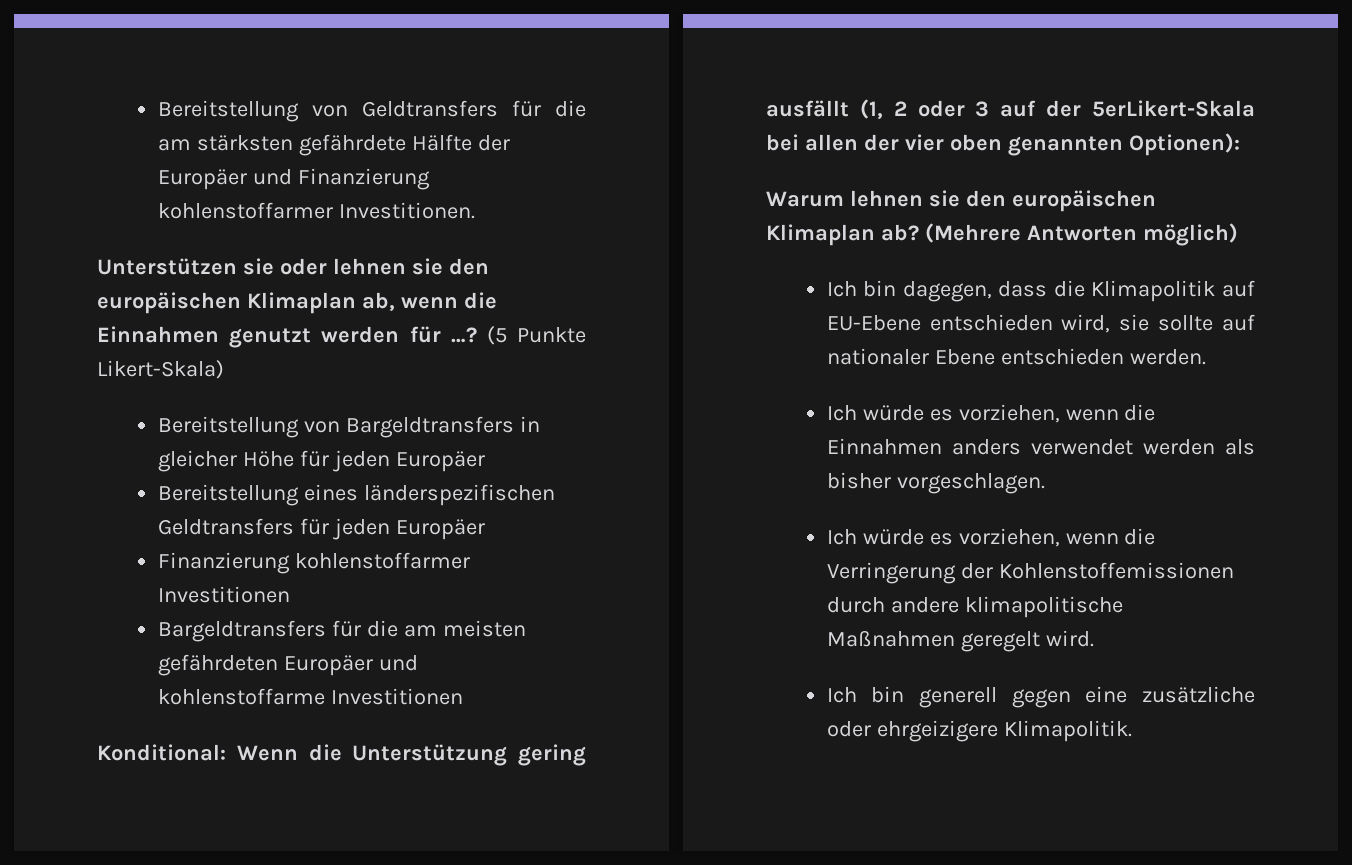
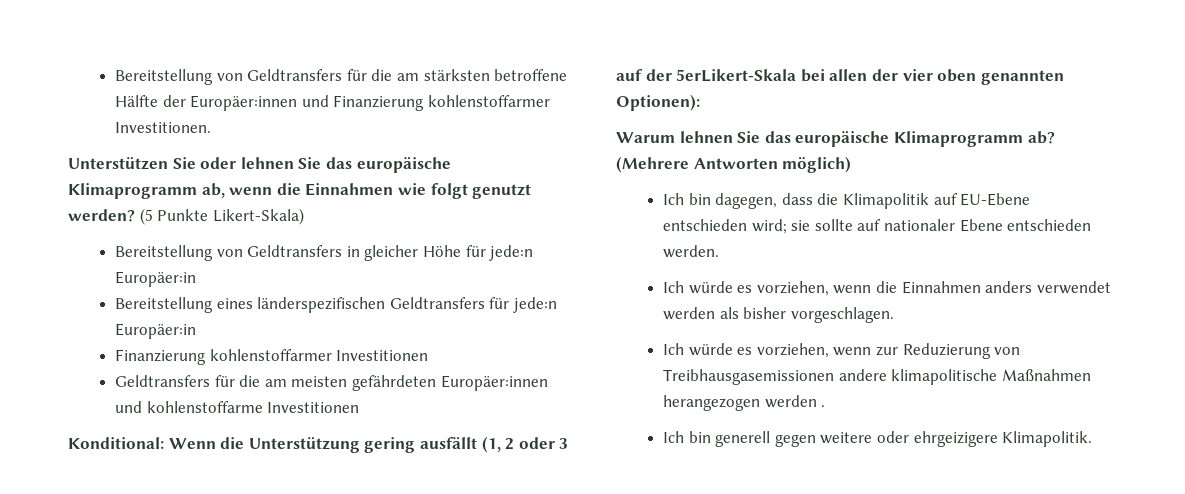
[298,134,406,156] gefährdete -> [494,69,568,81] betroffene
[157,169,247,190] Europäer -> [190,95,298,111] Europäer:innen
[242,258,274,275] sie -> [172,157,196,169] Sie
[411,258,489,275] [97,292,497,314] [97,326,477,348] sie den europäischen Klimaplan ab, wenn die Einnahmen genutzt werden für …? -> [298,157,451,173] [68,183,532,199] [68,209,135,222] Sie das europäische Klimaprogramm ab, wenn die Einnahmen wie folgt genutzt werden?
[345,416,514,438] Bargeldtransfers -> [247,245,343,257] Geldtransfers
[332,450,485,472] jeden Europäer -> [489,245,534,261] [115,271,197,287] jede:n Europäer:in
[332,518,485,540] jeden Europäer -> [512,297,557,313] [115,323,197,339] jede:n Europäer:in
[157,620,326,642] Bargeldtransfers -> [115,375,211,387] Geldtransfers
[283,655,373,676] Europäer -> [440,375,548,391] Europäer:innen
[928,190,1156,212] [766,224,875,246] sie den europäischen Klimaplan -> [737,131,1023,147] Sie das europäische Klimaprogramm
[1061,314,1111,333] wird, -> [751,219,787,234] wird;
[1124,528,1156,545] [826,562,1234,584] [826,596,1123,618] [826,630,1094,652] die Verringerung der Kohlenstoffemissionen durch andere klimapolitische Maßnahmen geregelt wird. -> [875,343,1021,359] [663,369,1091,385] [663,395,826,411] zur Reduzierung von Treibhausgasemissionen andere klimapolitische Maßnahmen herangezogen werden .
[1085,686,1255,703] eine zusätzliche -> [820,432,873,444] weitere

